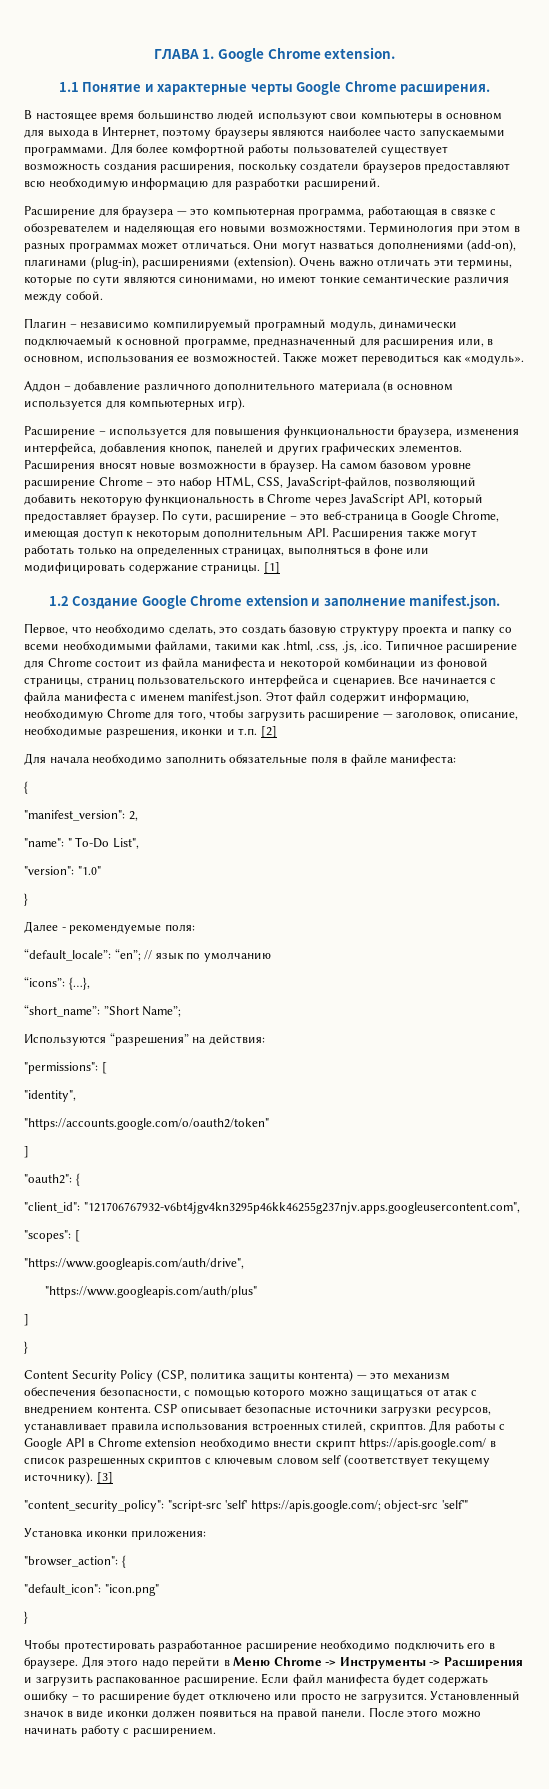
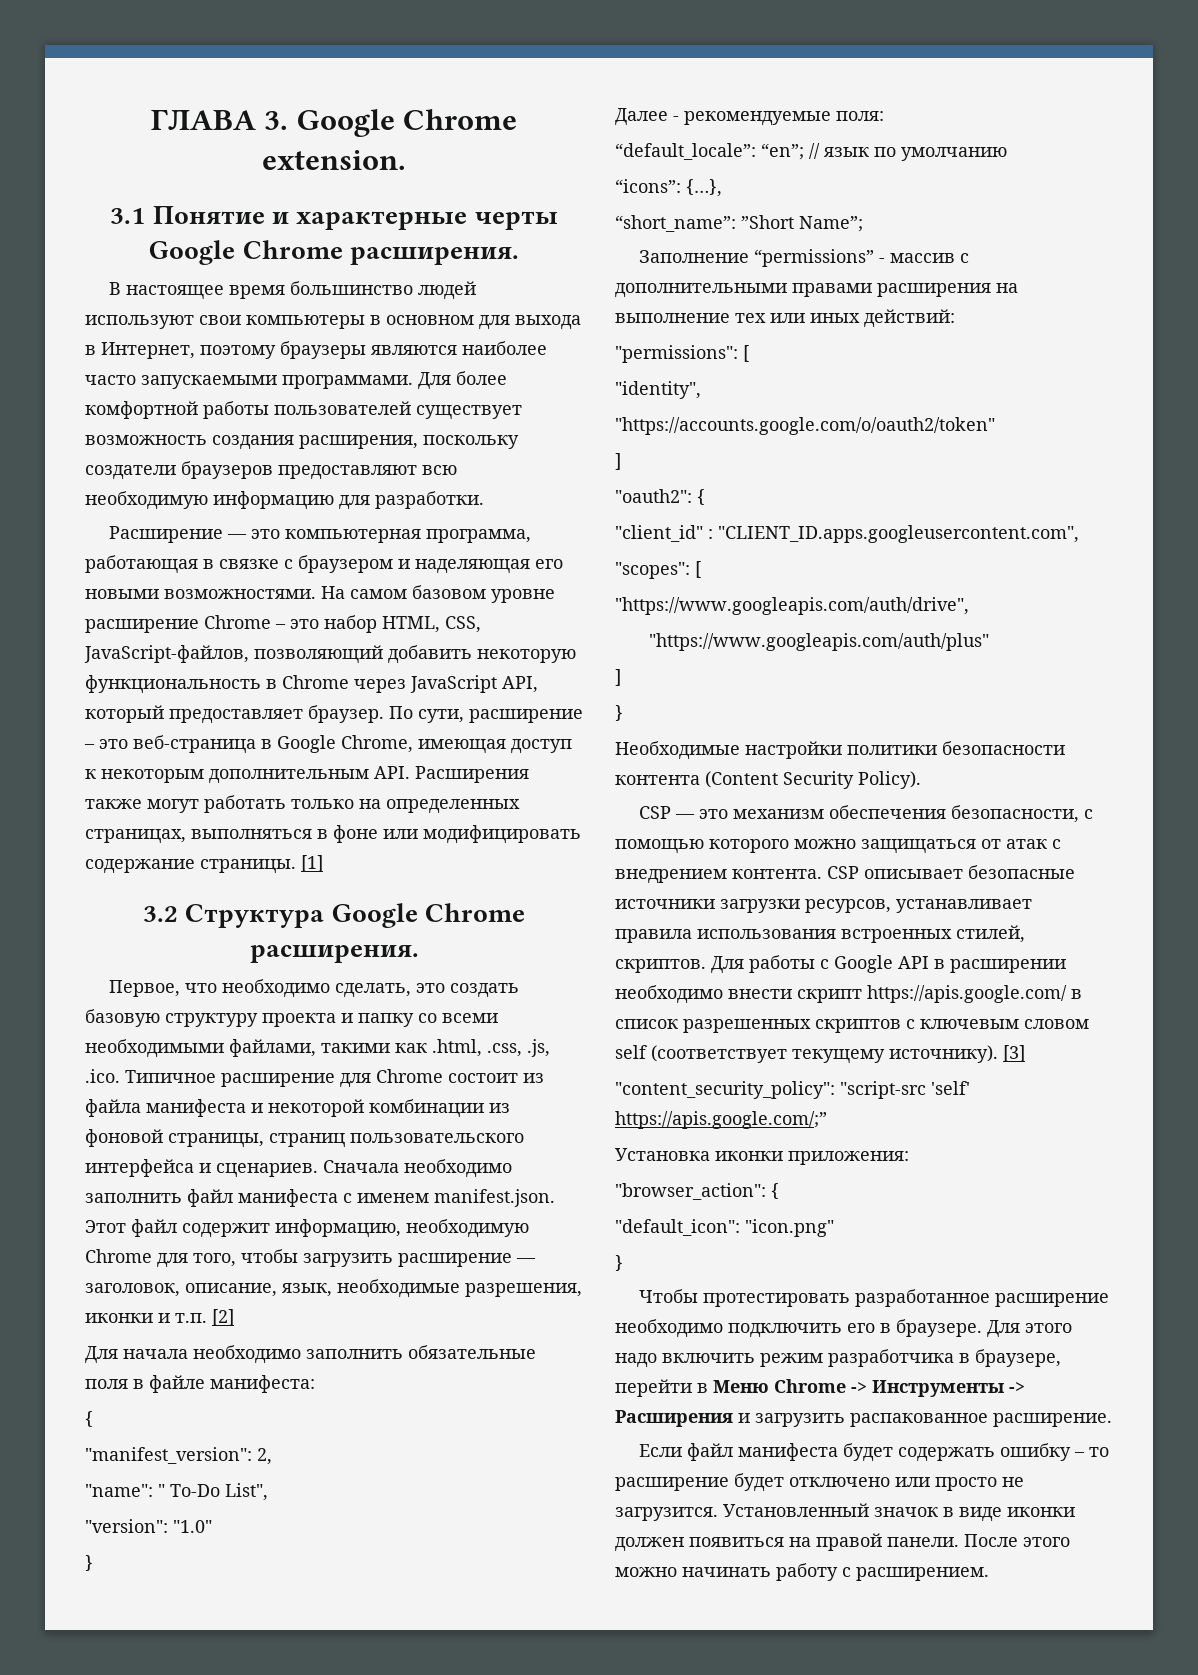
[202,49,215,59] 1. -> [264,111,289,130] 3.
[58,82,79,92] 1.1 -> [110,208,146,224] 3.1
[235,178,380,190] [24,206,175,218] разработки расширений. // Расширение для браузера -> [375,491,484,509] [108,526,223,543] разработки. // Расширение
[24,223,109,235] обозревателем -> [298,555,393,573] браузером
[369,222,520,235] [24,239,517,252] [24,256,513,269] [24,276,509,286] [24,291,103,303] [24,318,458,331] [24,336,494,348] [24,352,525,365] [24,380,453,393] [24,397,245,410] [24,426,519,438] [24,443,462,455] [24,460,318,472] Терминология при этом в разных программах может отличаться. Они могут назваться дополнениями (add-on), плагинами (plug-in), расширениями (extension). Очень важно отличать эти термины, которые по сути являются синонимами, но имеют тонкие семантические различия между собой. // Плагин – независимо компилируемый програмный модуль, динамически подключаемый к основной программе, предназначенный для расширения или, в основном, использования ее возможностей. Также может переводиться как «модуль». // Аддон – добавление различного дополнительного материала (в основном используется для компьютерных игр). // Расширение – используется для повышения функциональности браузера, изменения интерфейса, добавления кнопок, панелей и других графических элементов. Расширения вносят новые возможности в браузер. -> (316, 594) none
[48,594,501,609] 1.2 Создание Google Chrome extension и заполнение manifest.json. -> [143,903,525,928] [249,945,419,963] 3.2 Структура Google Chrome расширения.
[398,675,497,684] [24,692,61,704] Все начинается с файла -> [323,1159,512,1178] [85,1189,233,1207] Сначала необходимо заполнить файл
(518, 715) none -> [282,1283,332,1297] язык,
[24,1033,265,1046] Используются “разрешения” на действия: -> [638,249,969,267] [615,283,1018,298] [615,309,955,328] Заполнение “permissions” - массив с дополнительными правами расширения на выполнение тех или иных действий:
[24,1202,520,1214] "client_id": "121706767932-v6bt4jgv4kn3295p46kk46255g237njv.apps.googleusercontent.com", -> [615,525,1079,543] "client_id" : "CLIENT_ID.apps.googleusercontent.com",
[24,1369,354,1382] Content Security Policy (CSP, политика защиты контента) -> [615,741,1065,760] [615,771,921,789] [638,806,671,819] Необходимые настройки политики безопасности контента (Content Security Policy). // CSP
[97,1438,197,1447] Chrome extension -> [950,959,1066,973] расширении
[250,1500,468,1512] https://apis.google.com/; object-src 'self'" -> [615,1111,827,1129] https://apis.google.com/;”
(169, 1663) none -> [662,1349,1061,1367] включить режим разработчика в браузере,
(258, 1681) none -> (1112, 1420) //

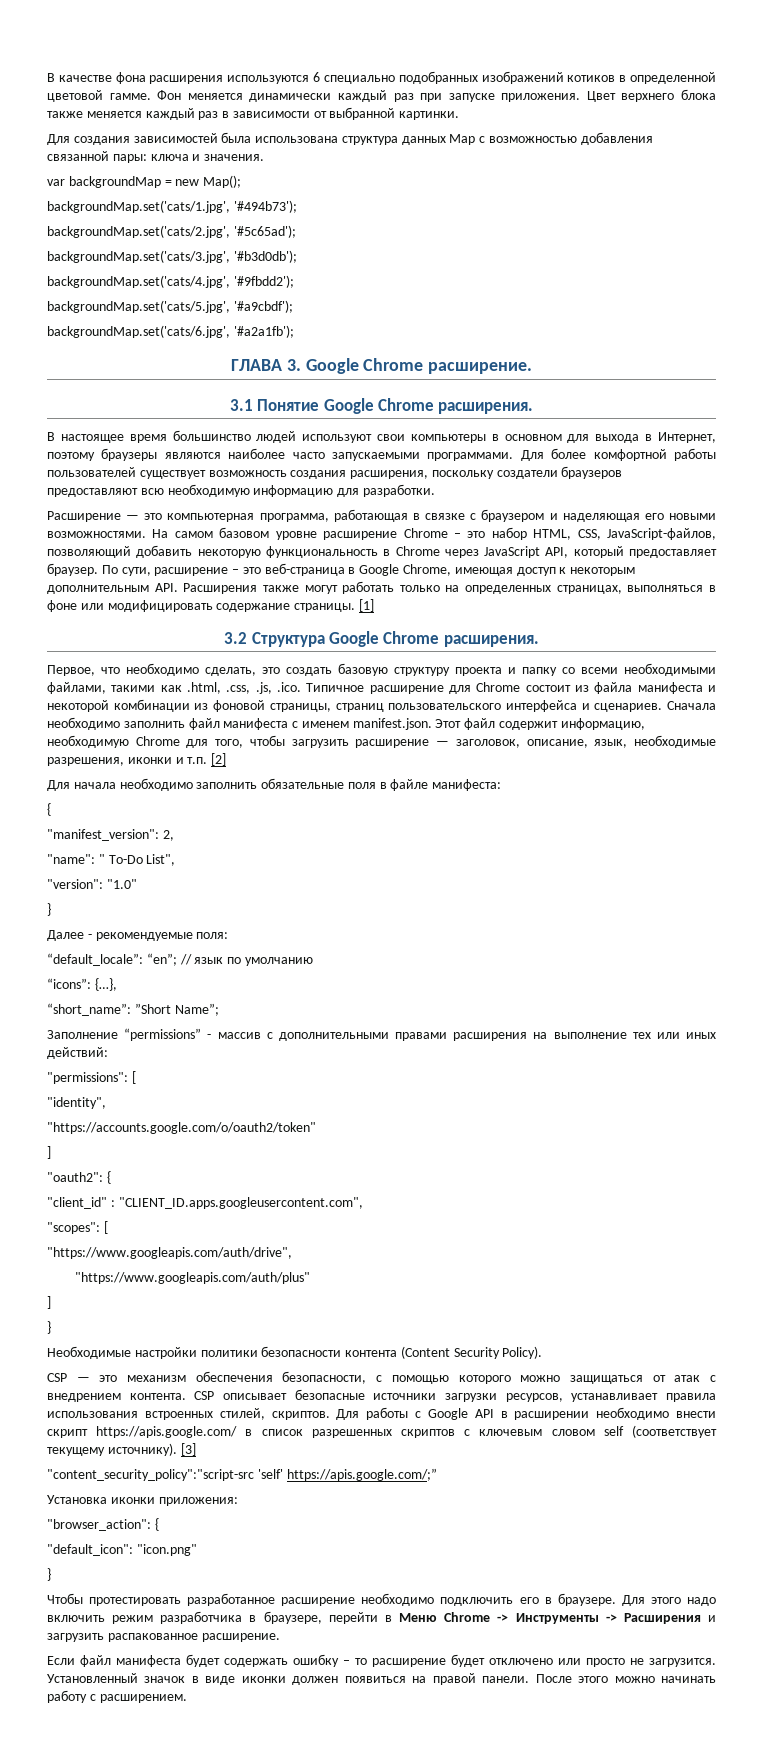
(150, 119) none -> [47,71,717,84] [47,89,717,102] [47,107,460,120] [47,132,653,145] [47,151,265,163] [47,175,242,188] [47,200,297,213] [47,225,296,238] [47,250,297,263] [47,275,294,288] [47,300,293,313] [47,325,294,338] В качестве фона расширения используются 6 специально подобранных изображений котиков в определенной цветовой гамме. Фон меняется динамически каждый раз при запуске приложения. Цвет верхнего блока также меняется каждый раз в зависимости от выбранной картинки. // Для создания зависимостей была использована структура данных Map с возможностью добавления связанной пары: ключа и значения. // var backgroundMap = new Map(); // backgroundMap.set('cats/1.jpg', '#494b73'); // backgroundMap.set('cats/2.jpg', '#5c65ad'); // backgroundMap.set('cats/3.jpg', '#b3d0db'); // backgroundMap.set('cats/4.jpg', '#9fbdd2'); // backgroundMap.set('cats/5.jpg', '#a9cbdf'); // backgroundMap.set('cats/6.jpg', '#a2a1fb'); //
[262,150,406,170] extension. -> [427,362,532,374] расширение.
[272,211,558,230] и характерные черты -> (320, 405) none
[615,1081,926,1099] "content_security_policy": "script-src -> [47,1469,254,1481] "content_security_policy":"script-src

